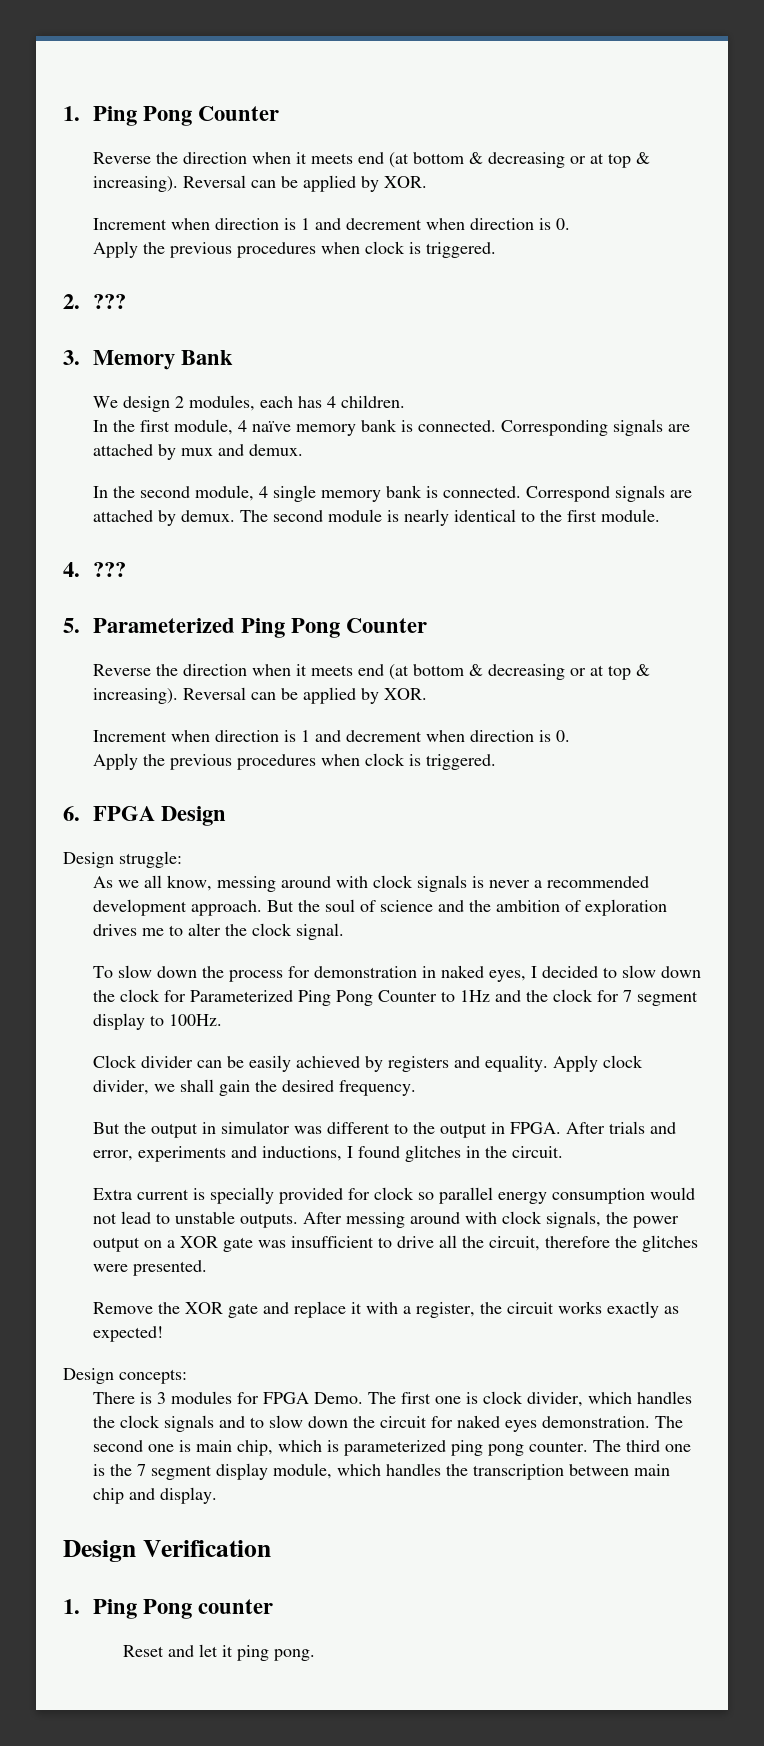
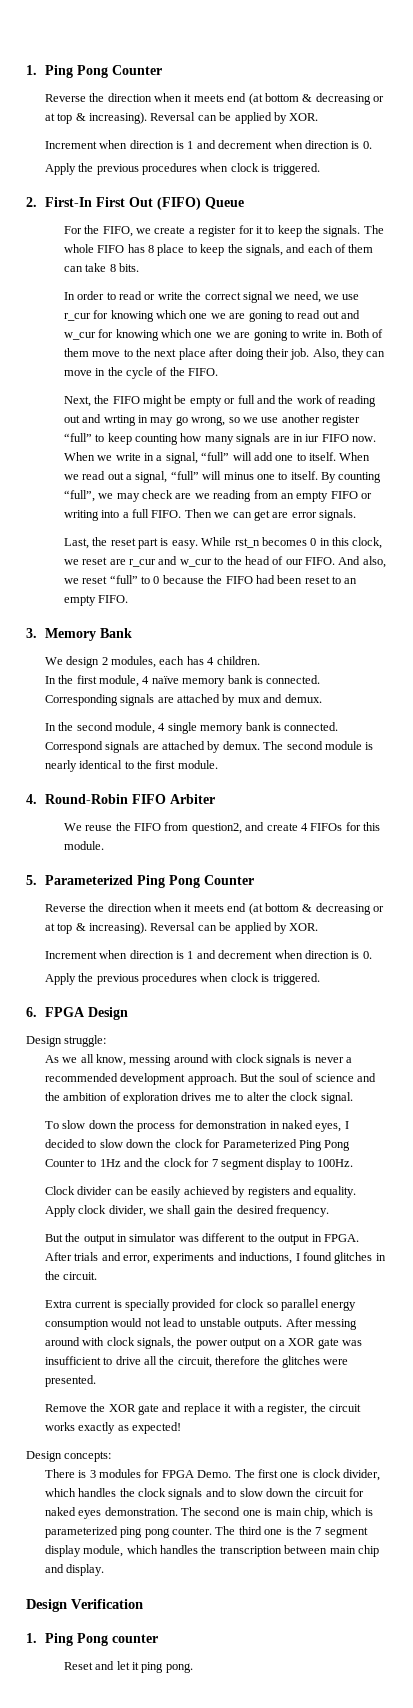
[92,294,126,309] ??? -> [44,197,244,210] [63,225,384,237] [63,244,374,256] [63,263,140,272] [63,291,360,303] [63,310,361,322] [63,329,384,341] [63,348,386,360] [63,367,219,379] [63,395,377,407] [63,414,361,426] [63,433,377,445] [63,452,371,464] [63,471,382,483] [63,490,373,502] [63,509,357,521] [63,537,383,549] [63,556,386,568] [63,575,358,584] [63,595,129,606] First-In First Out (FIFO) Queue // For the FIFO, we create a register for it to keep the signals. The whole FIFO has 8 place to keep the signals, and each of them can take 8 bits. // In order to read or write the correct signal we need, we use r_cur for knowing which one we are goning to read out and w_cur for knowing which one we are goning to write in. Both of them move to the next place after doing their job. Also, they can move in the cycle of the FIFO. // Next, the FIFO might be empty or full and the work of reading out and wrting in may go wrong, so we use another register “full” to keep counting how many signals are in iur FIFO now. When we write in a signal, “full” will add one to itself. When we read out a signal, “full” will minus one to itself. By counting “full”, we may check are we reading from an empty FIFO or writing into a full FIFO. Then we can get are error signals. // Last, the reset part is easy. While rst_n becomes 0 in this clock, we reset are r_cur and w_cur to the head of our FIFO. And also, we reset “full” to 0 because the FIFO had been reset to an empty FIFO.
[92,562,126,577] ??? -> [44,794,215,804] [63,822,381,834] [63,841,104,850] Round-Robin FIFO Arbiter // We reuse the FIFO from question2, and create 4 FIFOs for this module.

